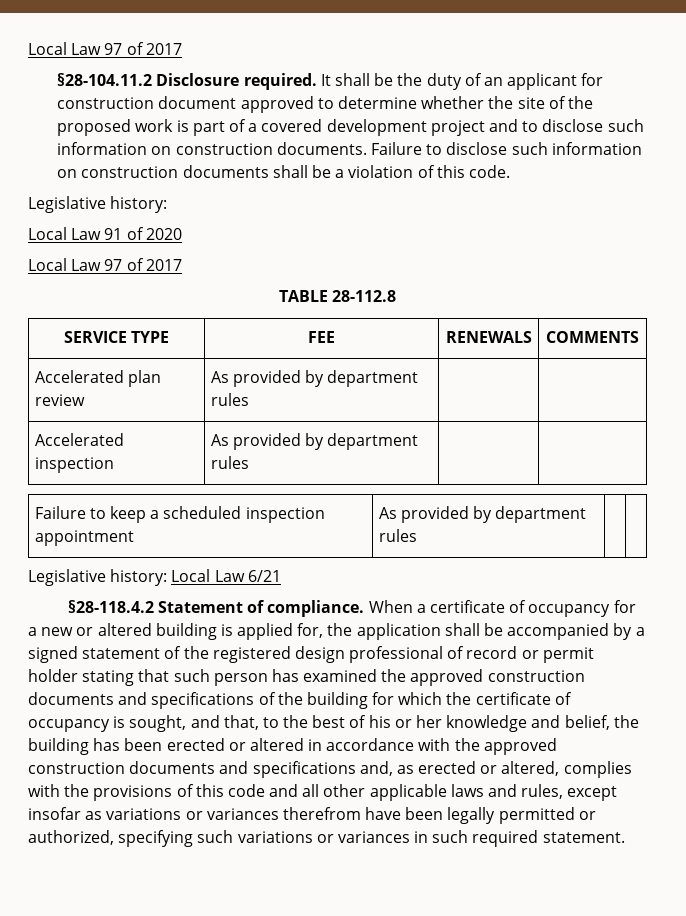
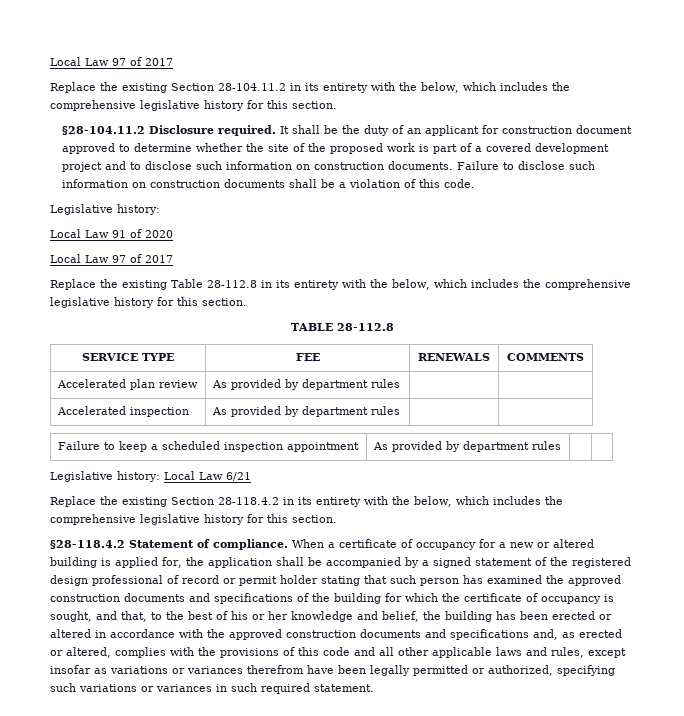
[28,42,182,55] Local Law 97 of 2017 -> [50,57,173,66] [50,82,570,93] [50,100,337,111] Local Law 97 of 2017 // Replace the existing Section 28-104.11.2 in its entirety with the below, which includes the comprehensive legislative history for this section.
(182, 265) none -> [50,279,631,290] [50,297,247,308] // Replace the existing Table 28-112.8 in its entirety with the below, which includes the comprehensive legislative history for this section.
(281, 576) none -> [50,496,563,507] [50,514,337,525] // Replace the existing Section 28-118.4.2 in its entirety with the below, which includes the comprehensive legislative history for this section.

